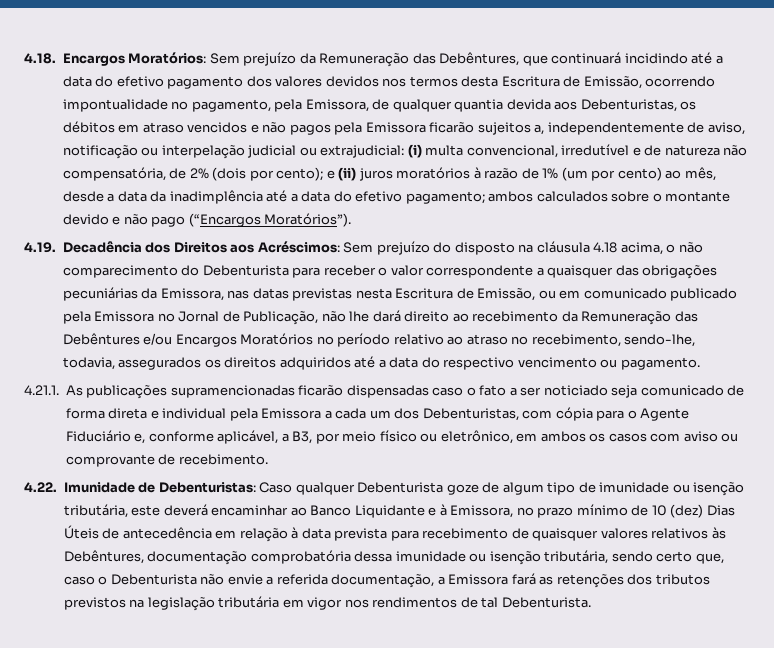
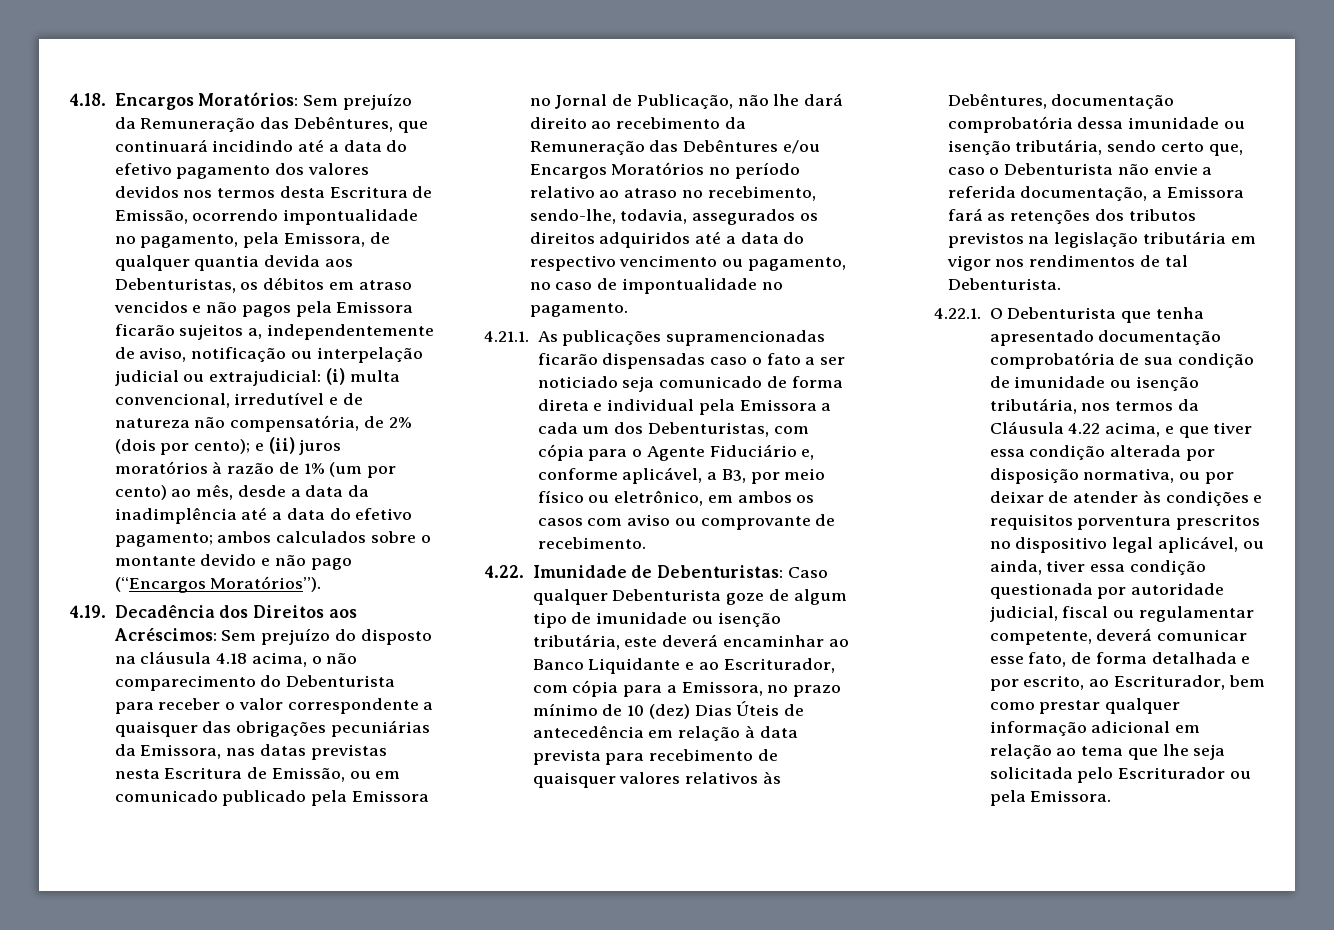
(618, 363) none -> [747,257,846,271] [529,278,783,294] pagamento, no caso de impontualidade no
[439,504,447,516] à -> [698,658,835,673] [532,680,677,697] ao Escriturador, com cópia para a
(591, 602) none -> [933,307,1204,323] [989,330,1222,346] [989,352,1254,369] [989,376,1199,391] [989,398,1199,414] [989,421,1253,438] [989,445,1215,461] [989,468,1234,484] [989,490,1263,506] [989,514,1261,530] [989,536,1264,553] [989,560,1206,575] [989,583,1225,599] [989,606,1254,622] [989,628,1248,645] [989,652,1251,667] [989,675,1265,691] [989,698,1181,714] [989,721,1201,736] [989,744,1226,760] [989,767,1251,783] [989,790,1112,806] // 4.22.1. O Debenturista que tenha apresentado documentação comprobatória de sua condição de imunidade ou isenção tributária, nos termos da Cláusula 4.22 acima, e que tiver essa condição alterada por disposição normativa, ou por deixar de atender às condições e requisitos porventura prescritos no dispositivo legal aplicável, ou ainda, tiver essa condição questionada por autoridade judicial, fiscal ou regulamentar competente, deverá comunicar esse fato, de forma detalhada e por escrito, ao Escriturador, bem como prestar qualquer informação adicional em relação ao tema que lhe seja solicitada pelo Escriturador ou pela Emissora.

